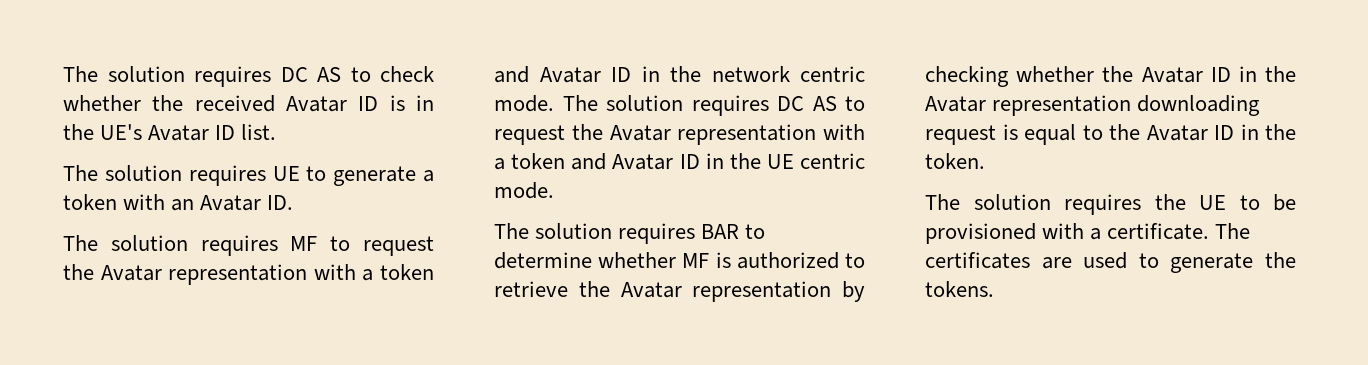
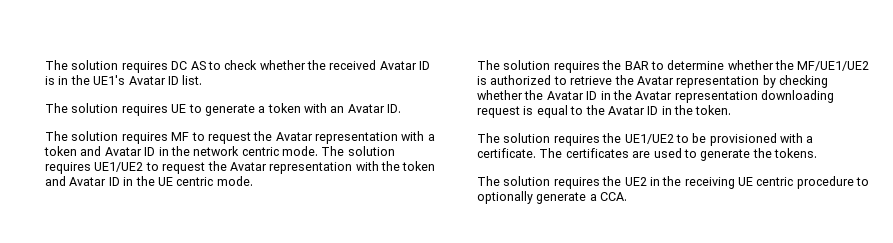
[100,124,143,140] UE's -> [93,75,126,85] UE1's
[777,96,865,111] [494,124,865,145] [494,158,505,170] DC AS to request the Avatar representation with a -> [94,161,400,174] UE1/UE2 to request the Avatar representation with the
(696, 233) none -> [602,60,622,70] the
[682,253,710,268] MF -> [775,60,870,71] the MF/UE1/UE2
[1199,195,1226,210] UE -> [624,134,674,144] UE1/UE2
(994, 289) none -> [477,176,870,189] [477,191,628,204] // The solution requires the UE2 in the receiving UE centric procedure to optionally generate a CCA.

